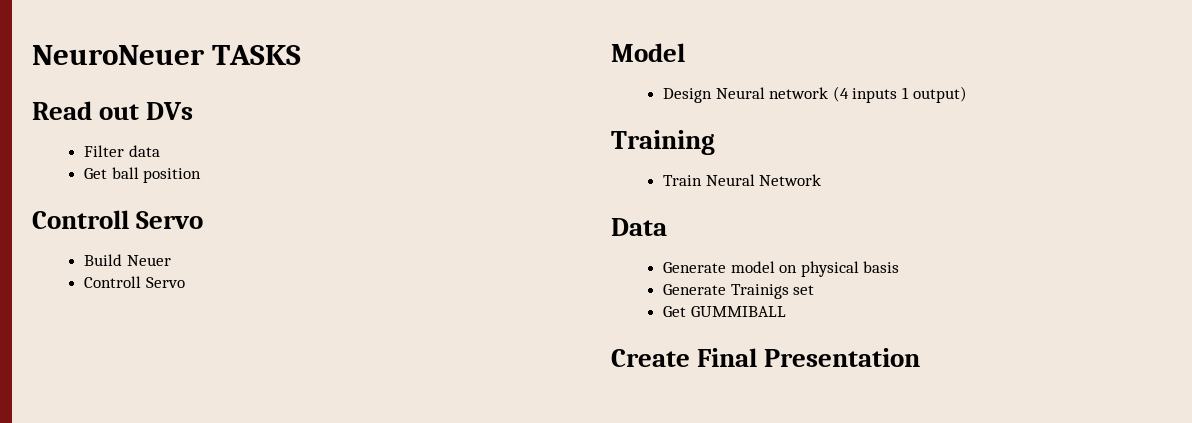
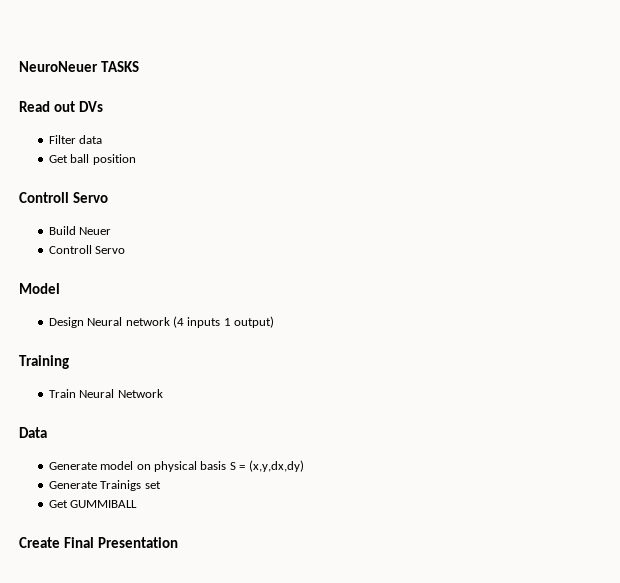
(900, 267) none -> [229,460,304,472] S = (x,y,dx,dy)

